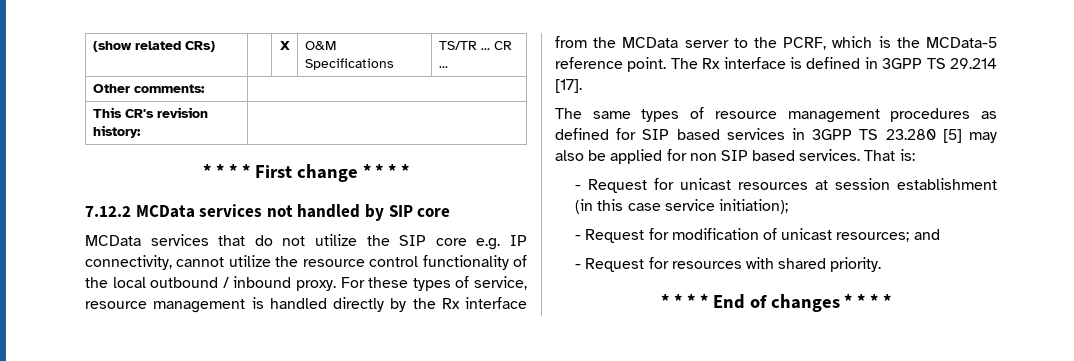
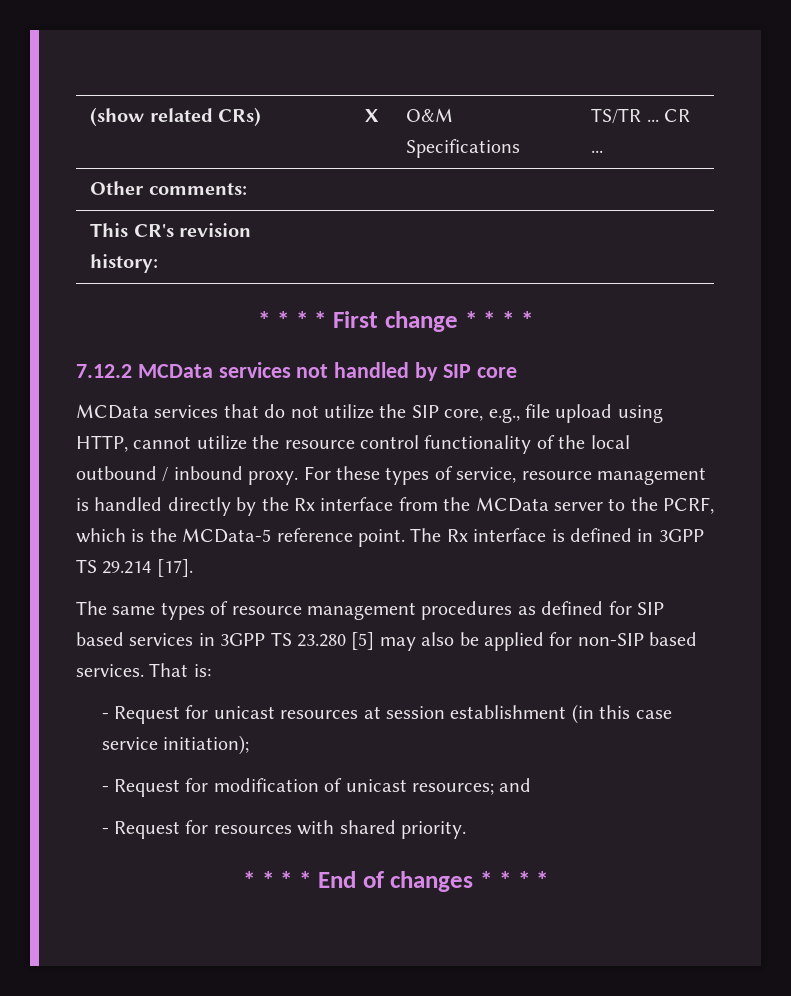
[435,235,528,250] [85,255,172,270] core e.g. IP connectivity, -> [444,404,663,423] [76,435,128,452] core, e.g., file upload using HTTP,
[689,150,748,161] non SIP -> [577,633,644,646] non-SIP

